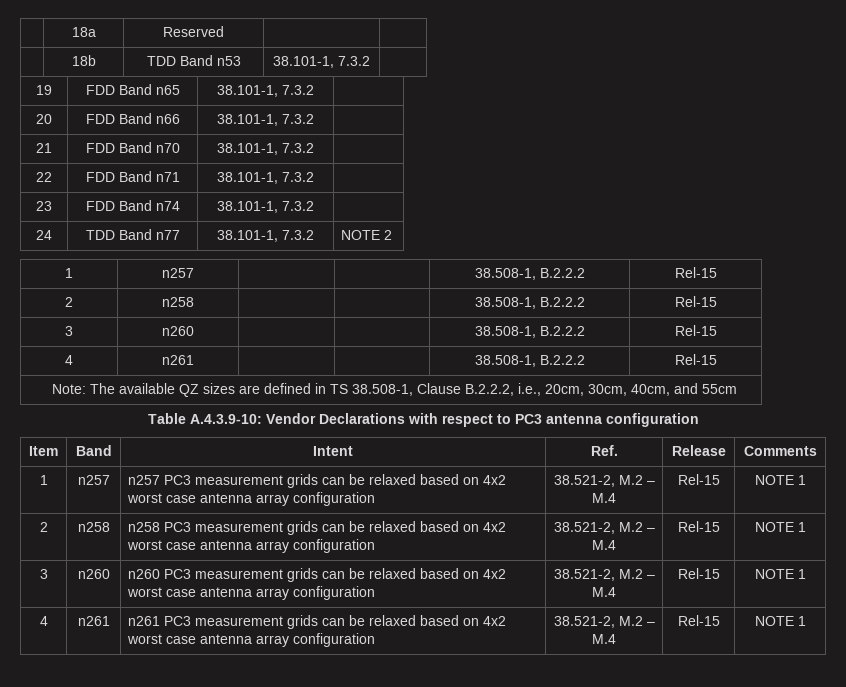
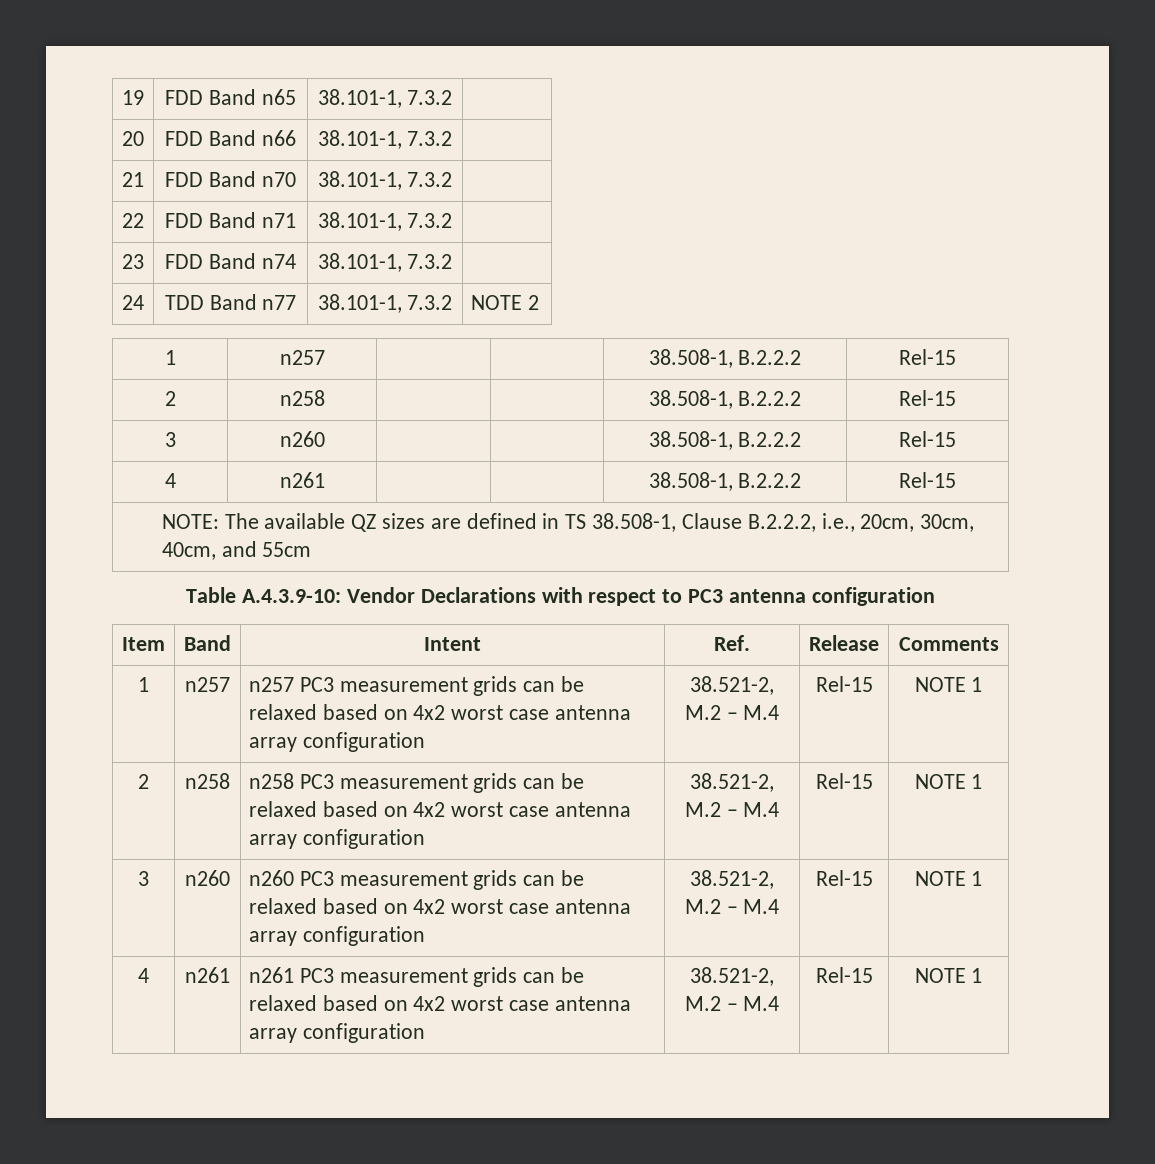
[71,27,96,37] [163,26,225,37] [71,55,96,66] [146,55,241,66] [273,56,370,68] | 18a | Reserved | | // | 18b | TDD Band n53 | 38.101-1, 7.3.2 | // -> (122, 97) none
[51,384,86,394] Note: -> [161,514,219,529] NOTE:

